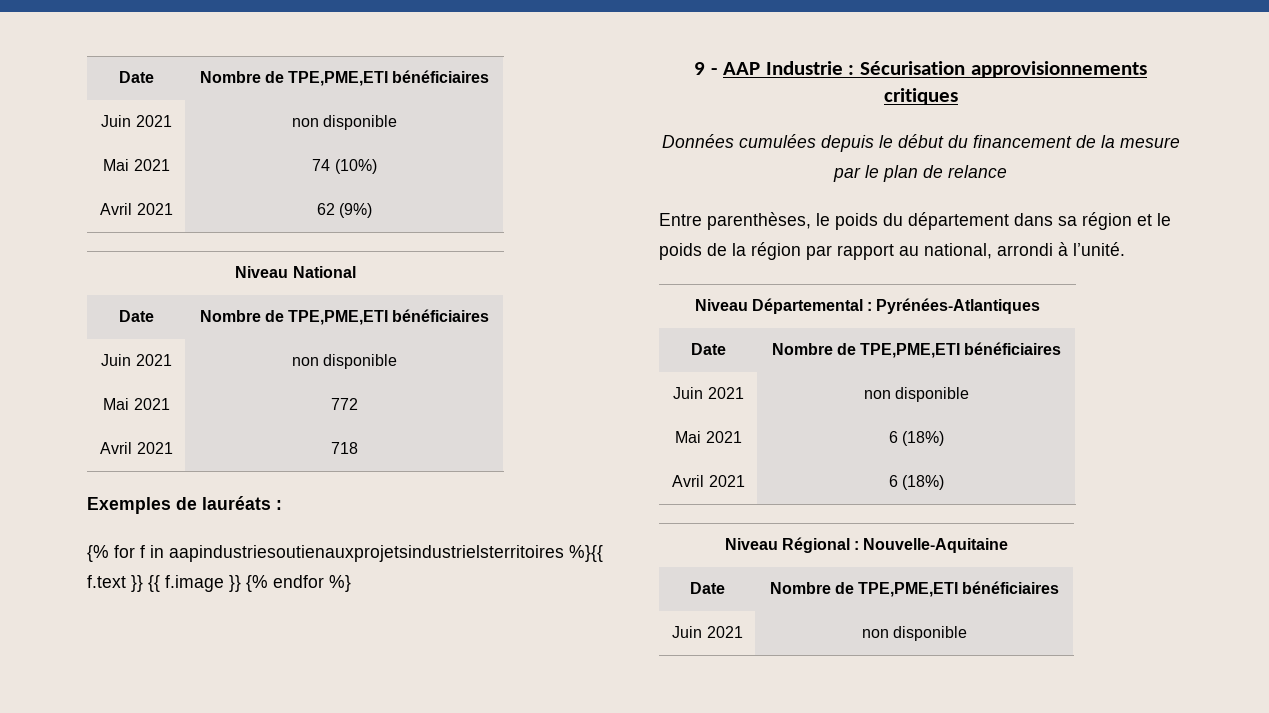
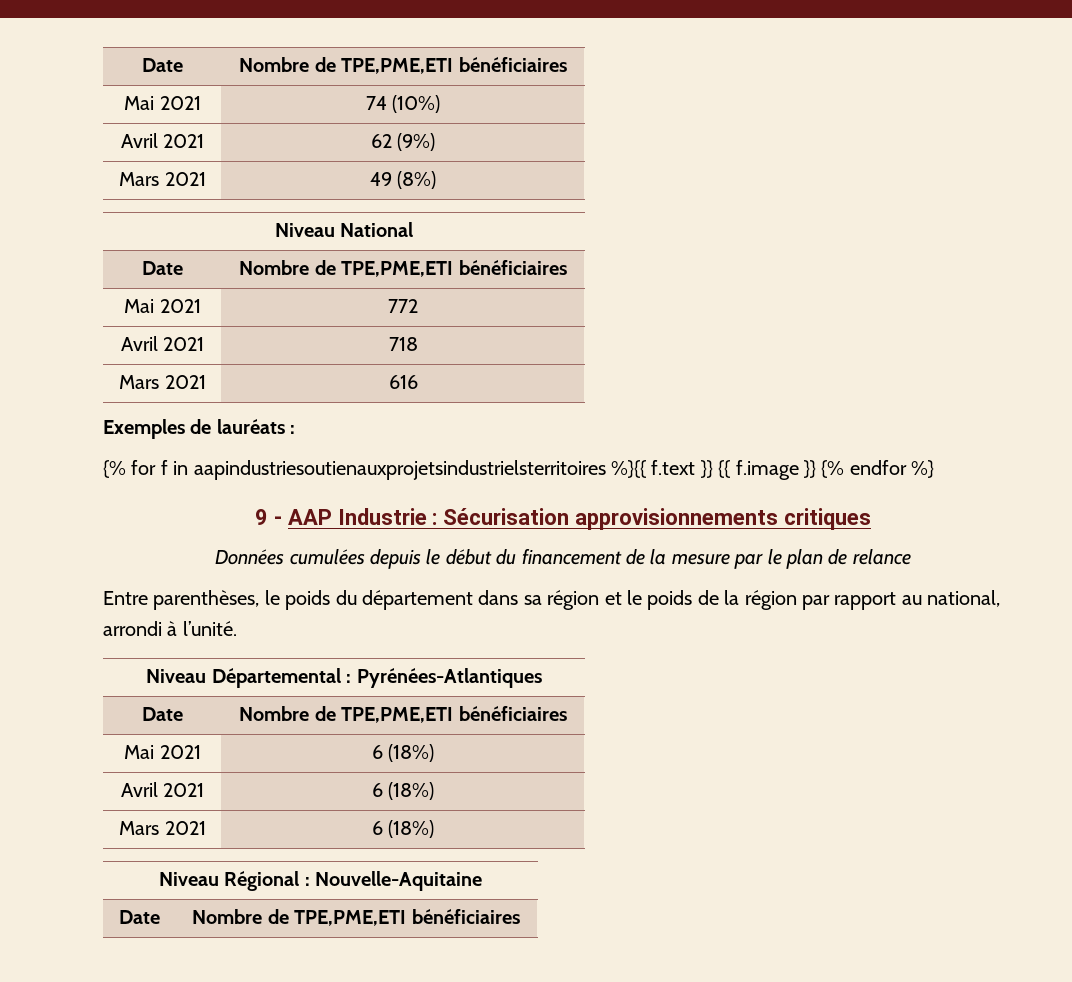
[119,71,154,83] [199,70,490,86] [101,115,172,127] [291,115,398,130] Date | Nombre de TPE,PME,ETI bénéficiaires // Juin 2021 | non disponible -> [142,58,183,72] [239,57,567,74] Date | Nombre de TPE,PME,ETI bénéficiaires
(373, 210) none -> [119,172,206,186] [369,171,437,189] // Mars 2021 | 49 (8%)
[101,354,172,366] [291,354,398,369] // Juin 2021 | non disponible -> (567, 267) none
(358, 448) none -> [119,375,206,389] [388,375,418,389] // Mars 2021 | 616
[673,387,744,399] [863,387,970,402] // Juin 2021 | non disponible -> (567, 713) none
(945, 482) none -> [119,821,206,835] [371,820,435,838] // Mars 2021 | 6 (18%)
[672,626,743,638] [861,626,968,641] // Juin 2021 | non disponible -> (520, 916) none

